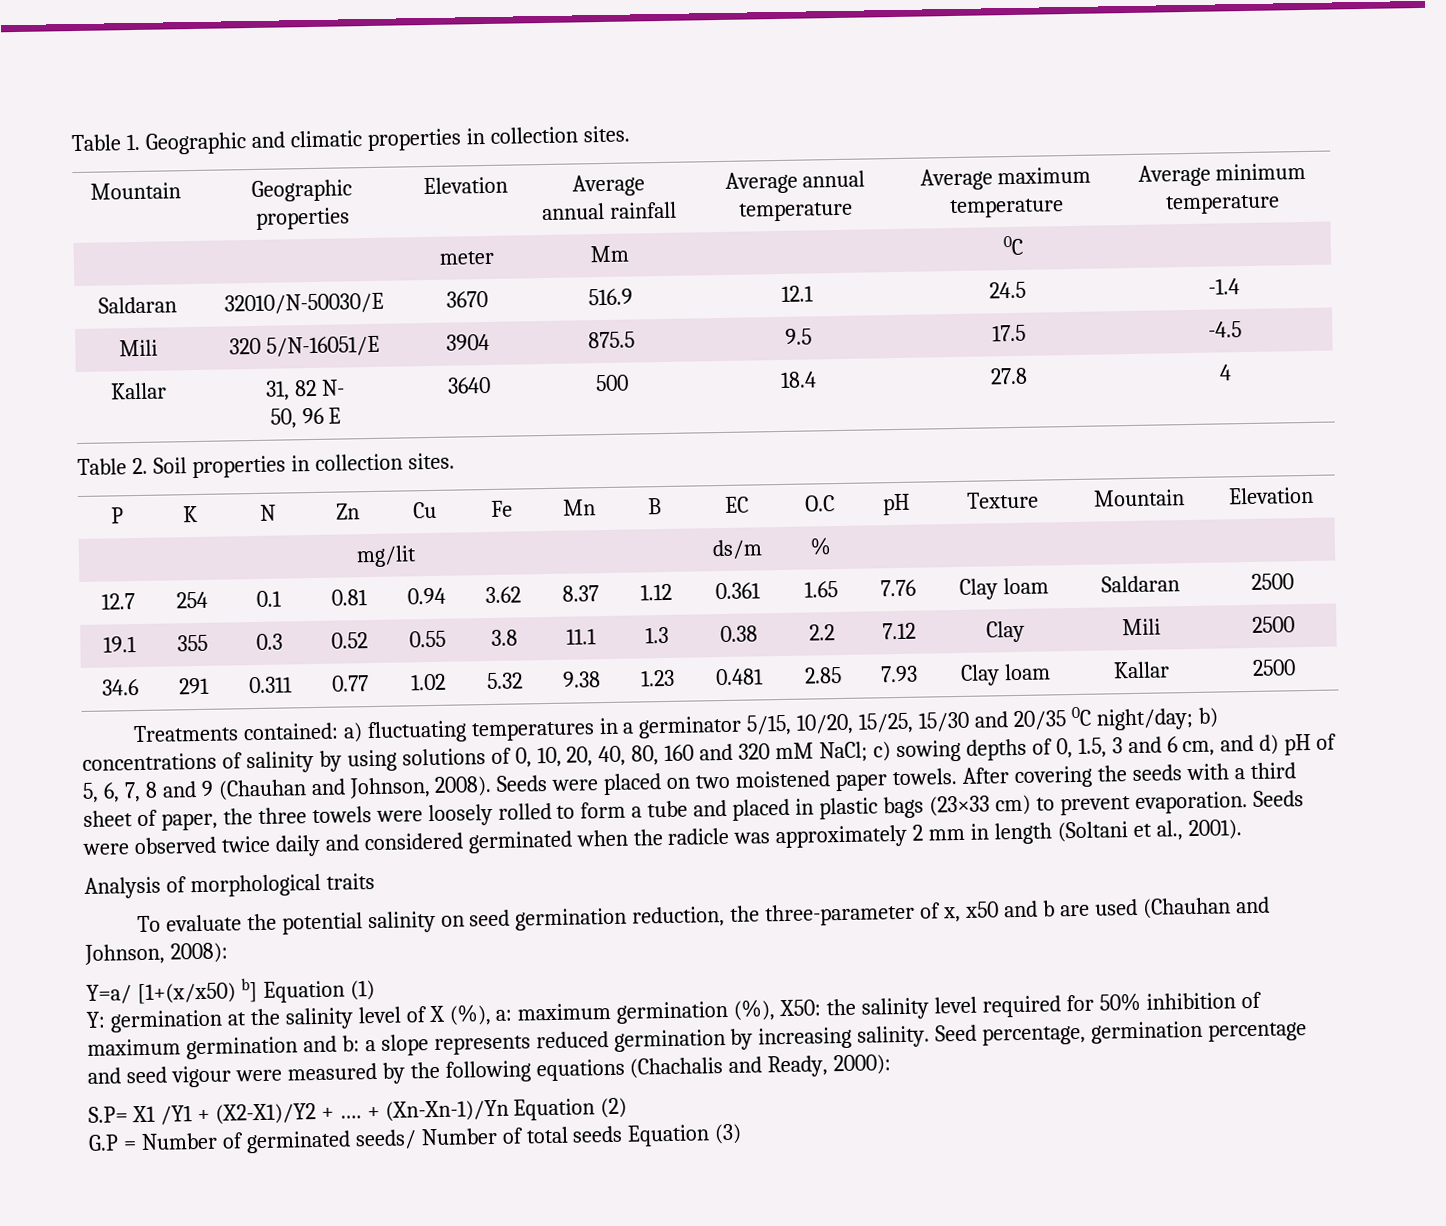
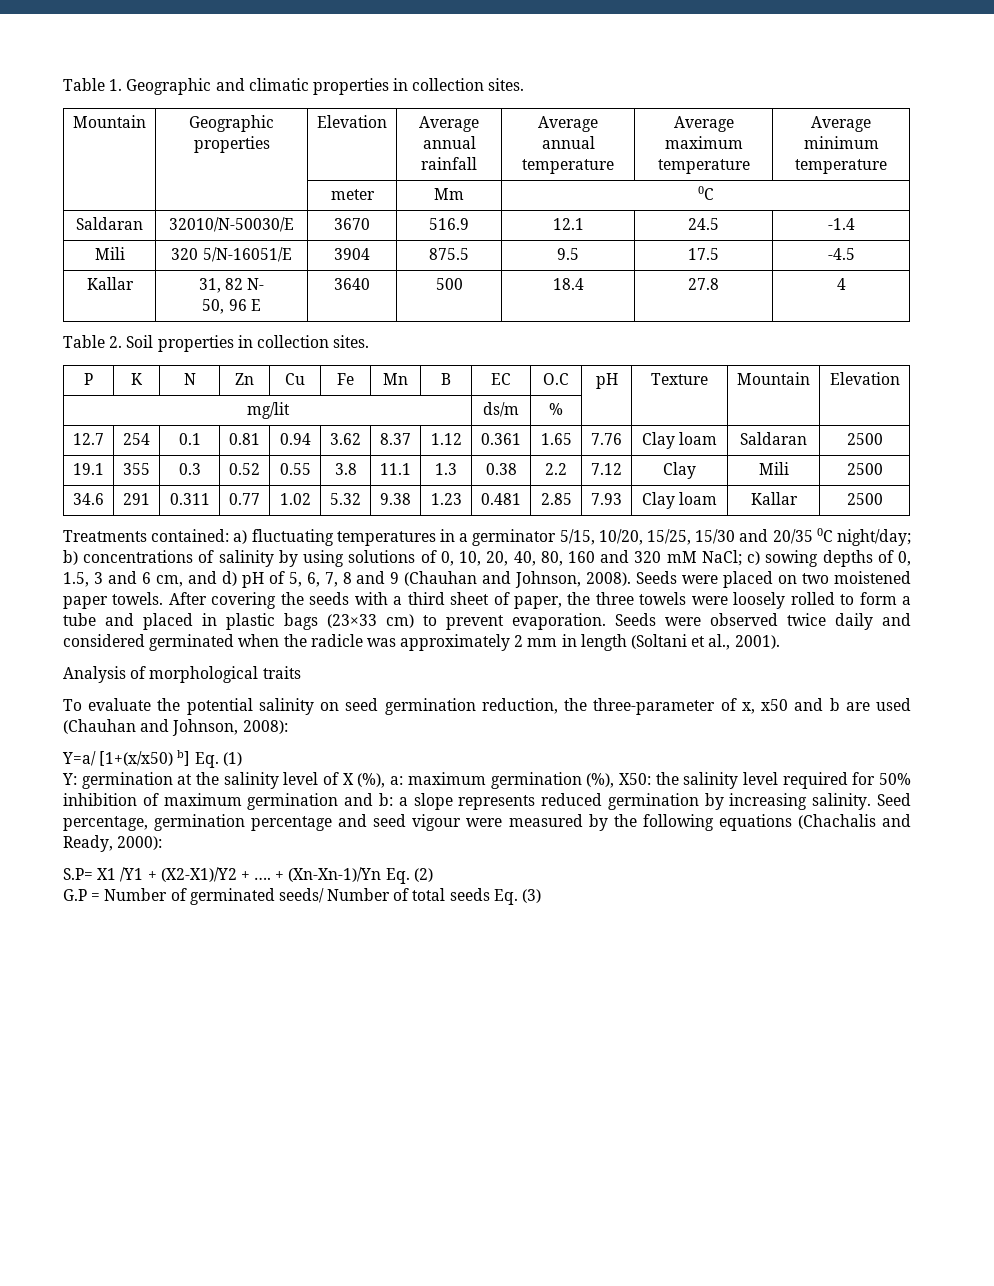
[262,980,345,1003] Equation -> [194,752,219,768] Eq.
[513,1098,596,1121] Equation -> [385,868,410,884] Eq.
[627,1124,711,1147] Equation -> [493,889,518,905] Eq.

